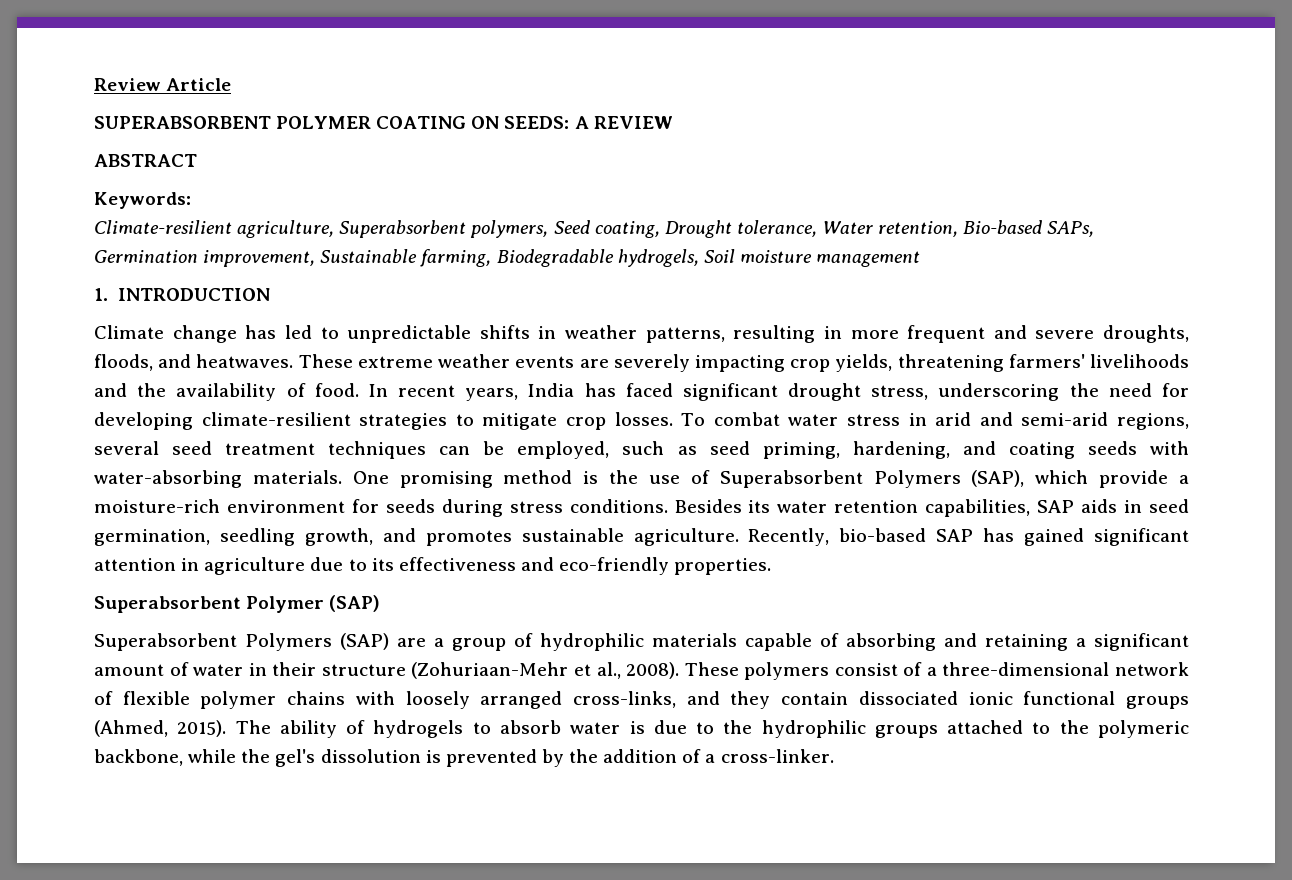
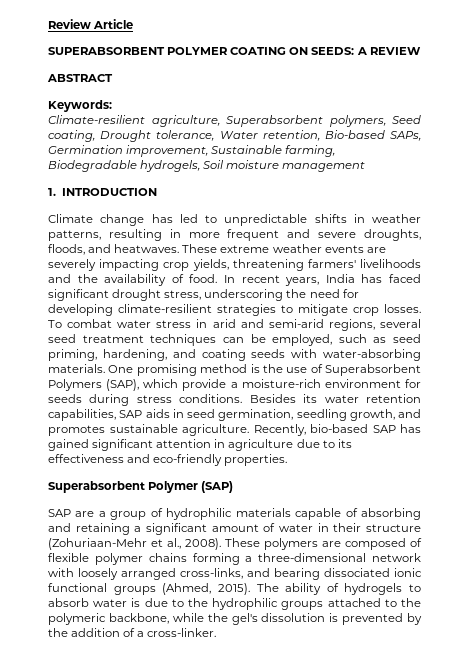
[94,633,389,651] Superabsorbent Polymers (SAP) -> [48,509,71,517] SAP
[834,662,1189,676] [94,691,346,709] consist of a three-dimensional network of flexible polymer chains -> [322,538,422,550] [48,553,422,565] are composed of flexible polymer chains forming a three-dimensional network
[730,691,849,709] they contain -> [274,568,320,580] bearing

